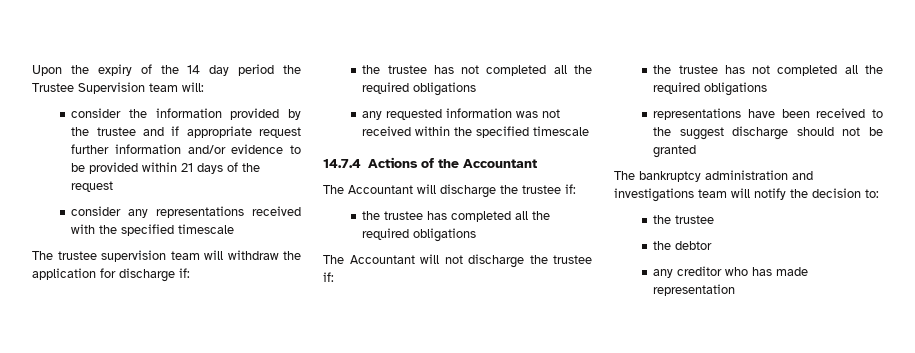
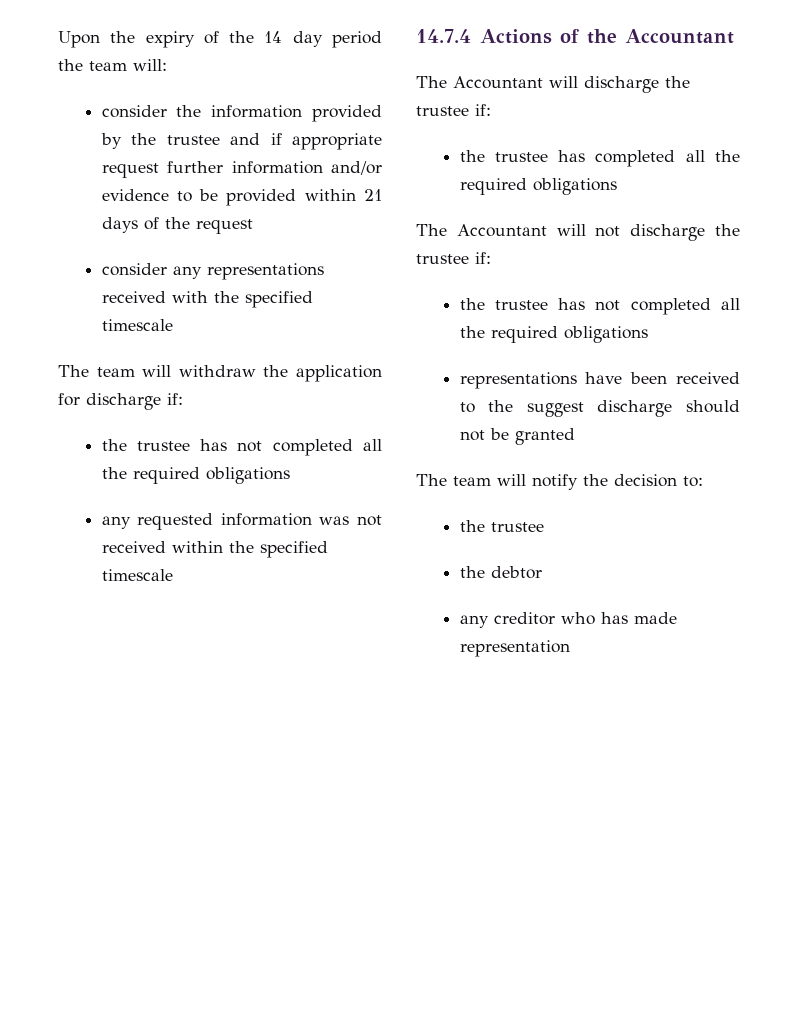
[32,82,145,94] Trustee Supervision -> (83, 65) none
[57,250,166,262] trustee supervision -> (89, 371) none
[639,170,813,182] [614,188,694,202] bankruptcy administration and investigations -> (447, 480) none

